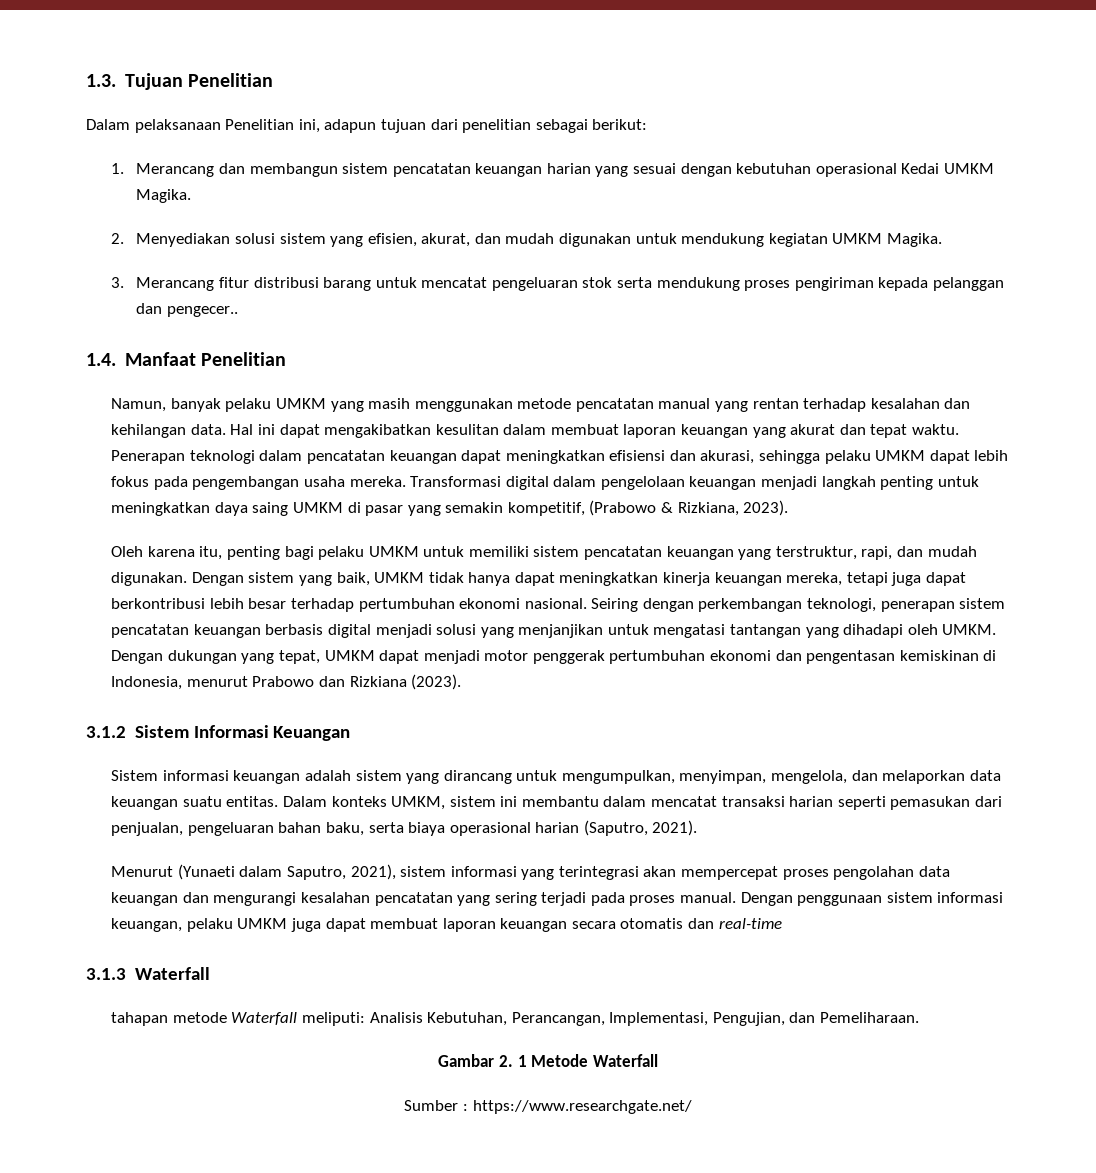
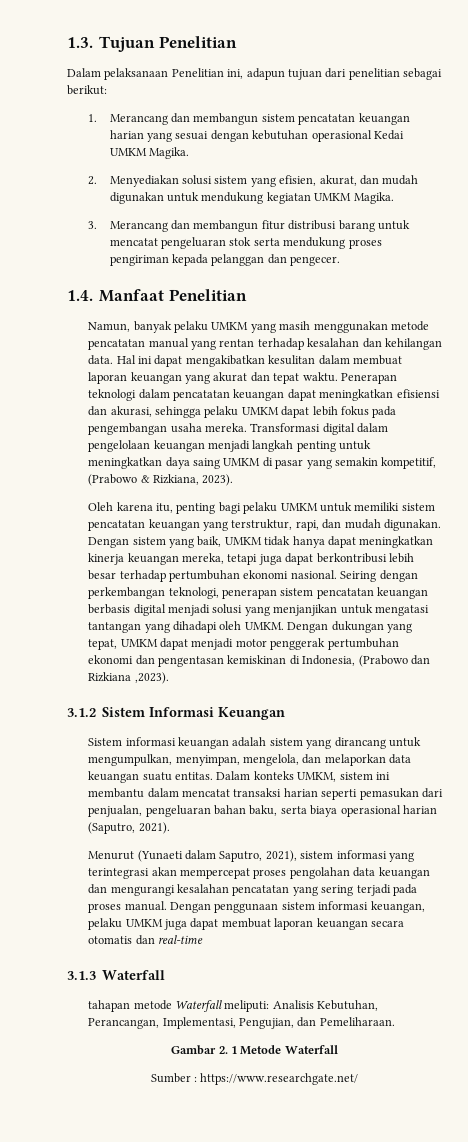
(215, 284) none -> [171,220,259,232] dan membangun
[166,306,238,317] pengecer.. -> [290,256,341,266] pengecer.
[186,676,315,687] menurut Prabowo -> [358,655,408,667] (Prabowo
[411,674,462,690] (2023). -> [134,672,169,684] ,2023).

